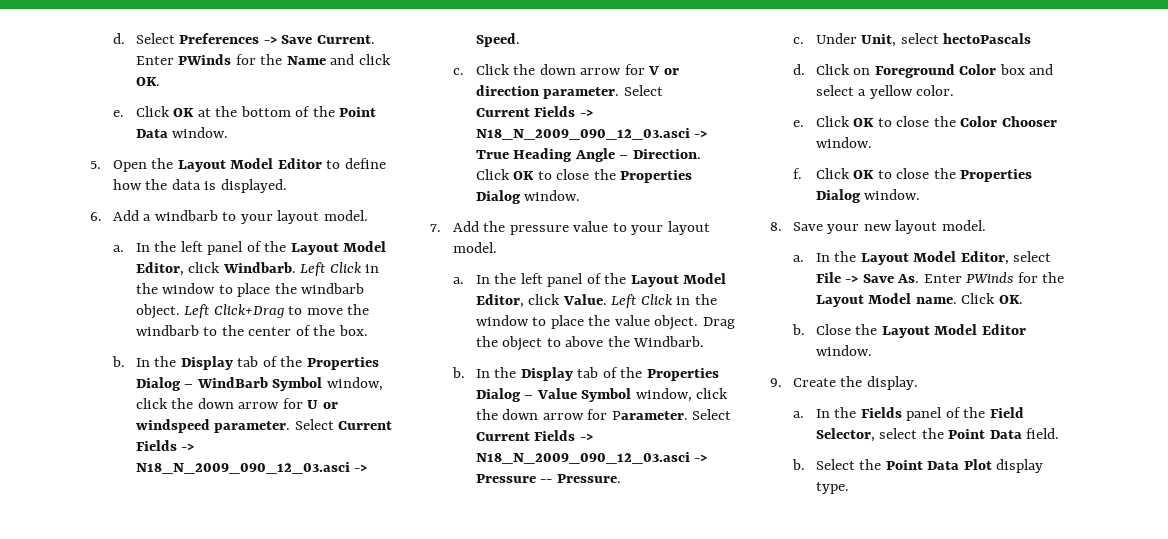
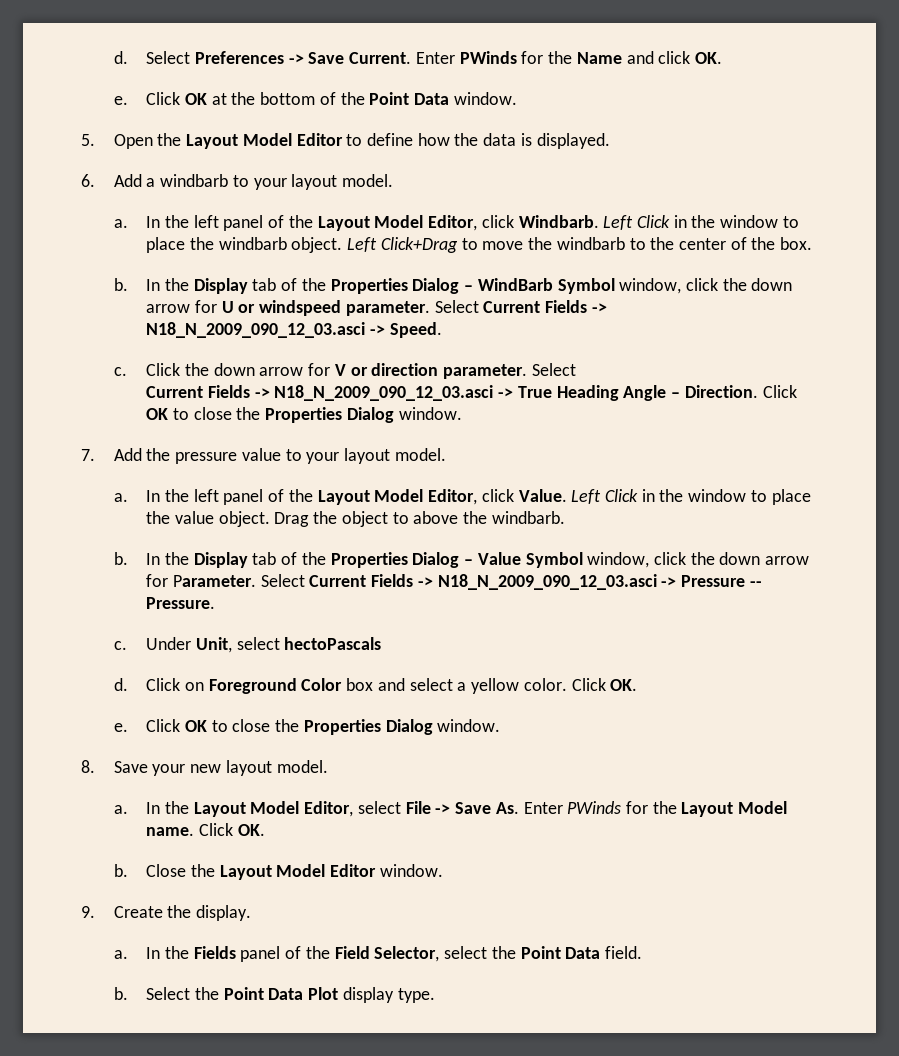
[633,336,705,347] Windbarb. -> [491,511,565,524] windbarb.
[792,116,1057,127] [815,137,872,148] [792,168,802,179] // e. Click OK to close the Color Chooser window. // f. -> [571,678,638,691] [113,723,128,732] Click OK. // e.

